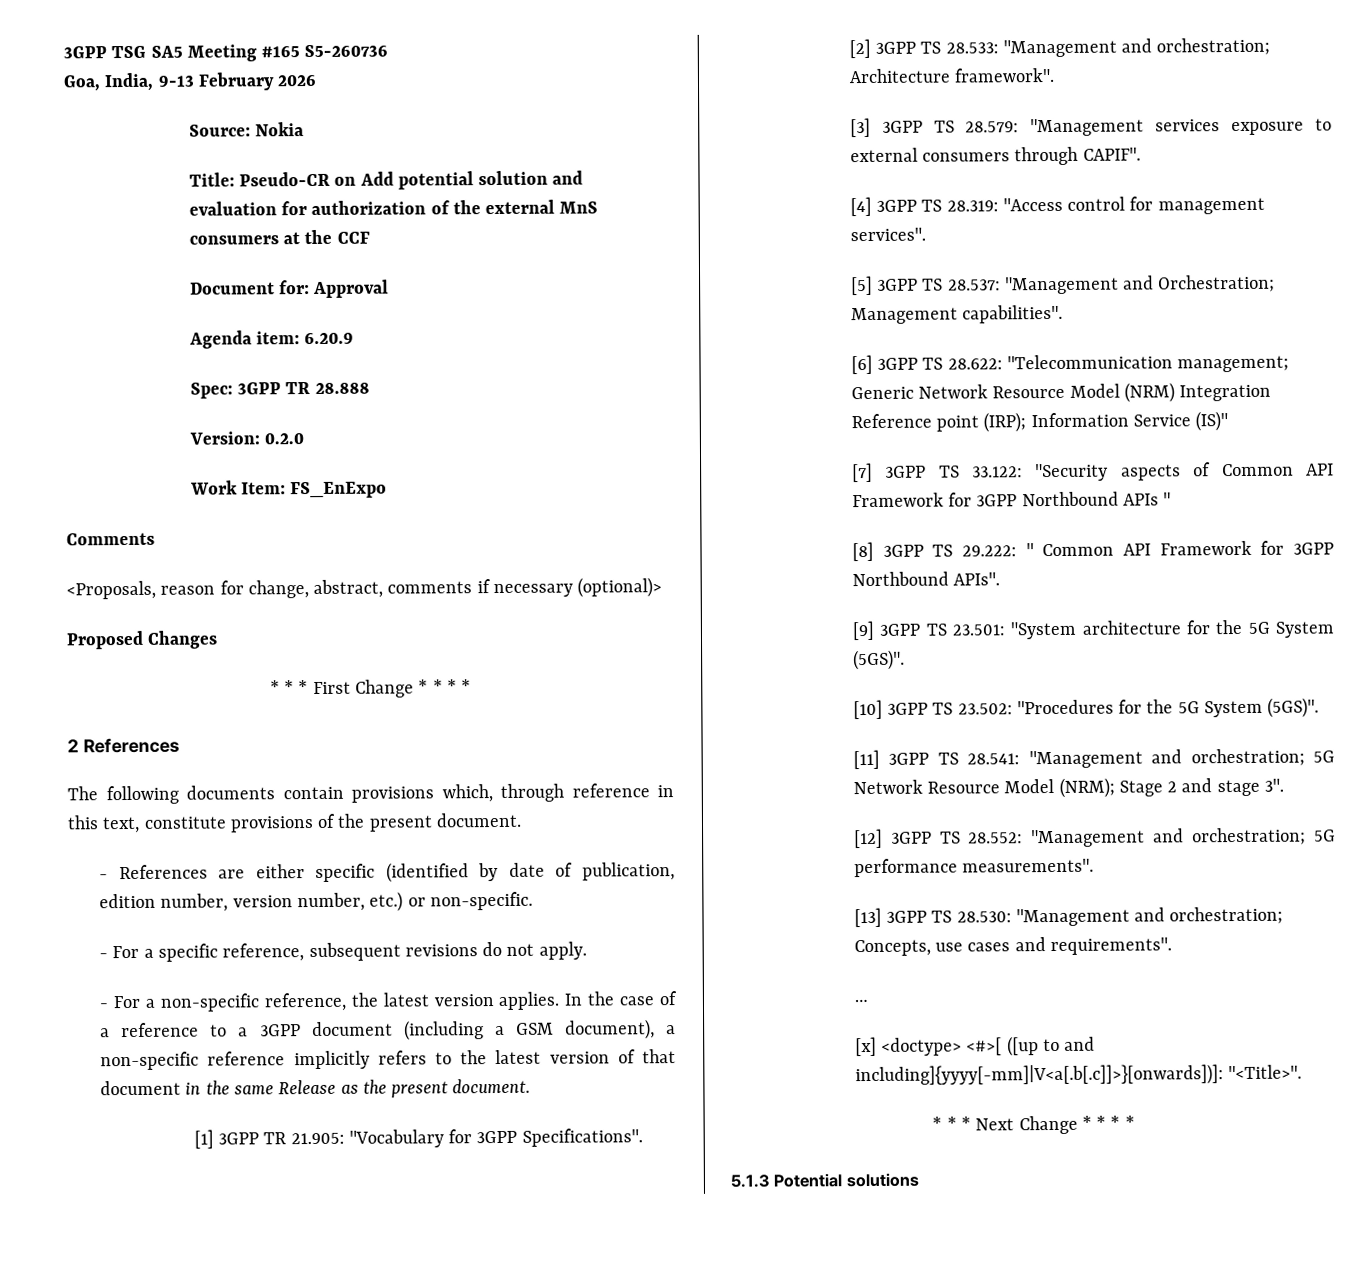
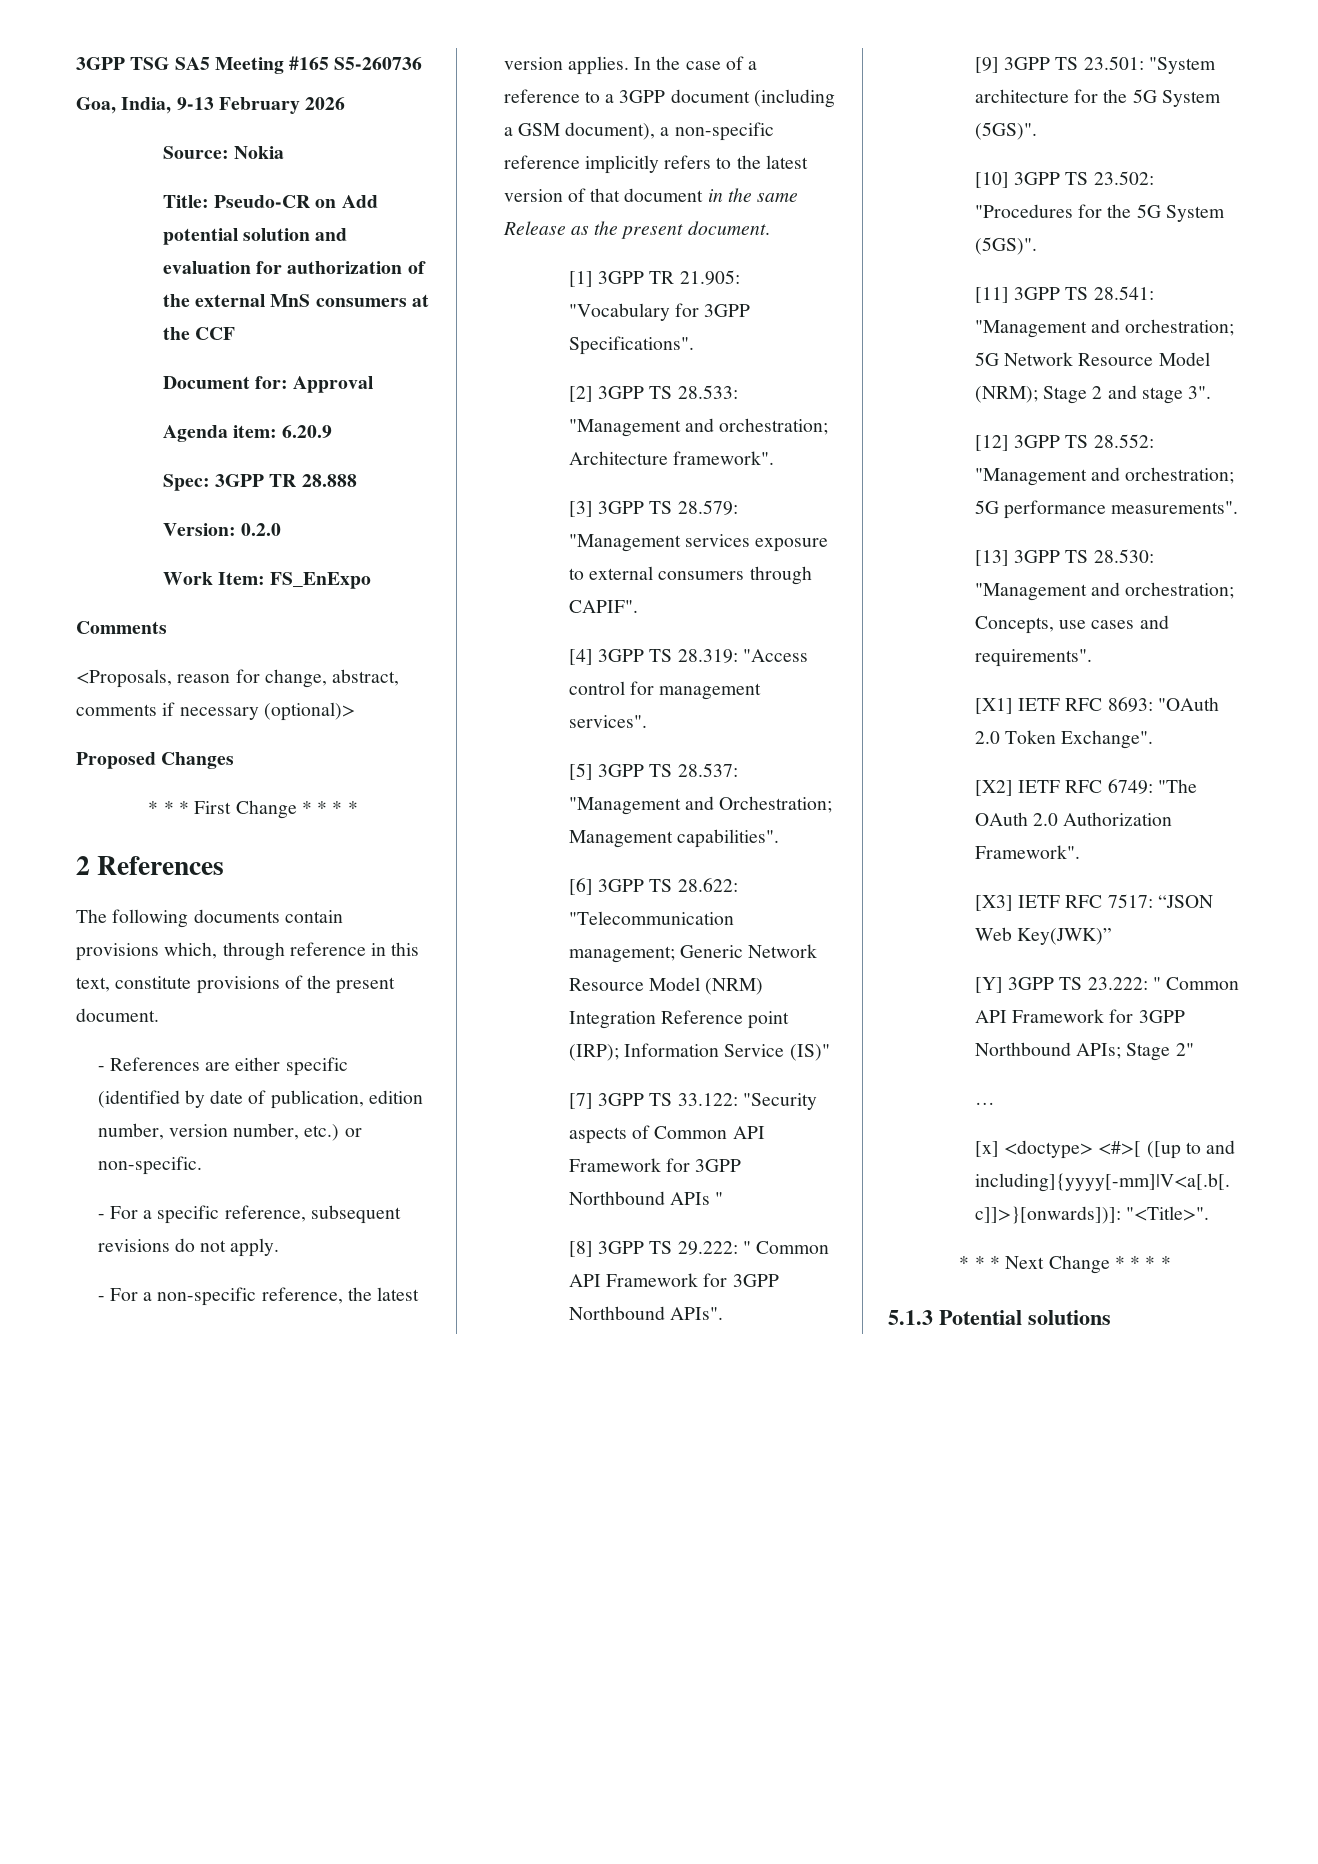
(1172, 946) none -> [974,697,1219,714] [974,730,1154,749] [974,779,1197,796] [974,812,1173,826] [974,845,1080,859] [974,894,1213,911] [974,927,1112,945] [974,977,1240,993] [974,1009,1185,1023] [974,1042,1194,1061] // [X1] IETF RFC 8693: "OAuth 2.0 Token Exchange". // [X2] IETF RFC 6749: "The OAuth 2.0 Authorization Framework". // [X3] IETF RFC 7517: “JSON Web Key(JWK)” // [Y] 3GPP TS 23.222: " Common API Framework for 3GPP Northbound APIs; Stage 2"

